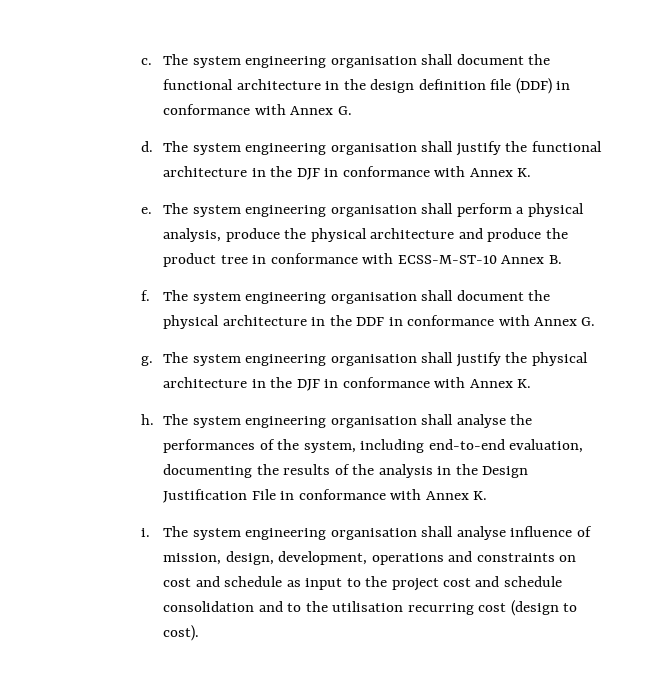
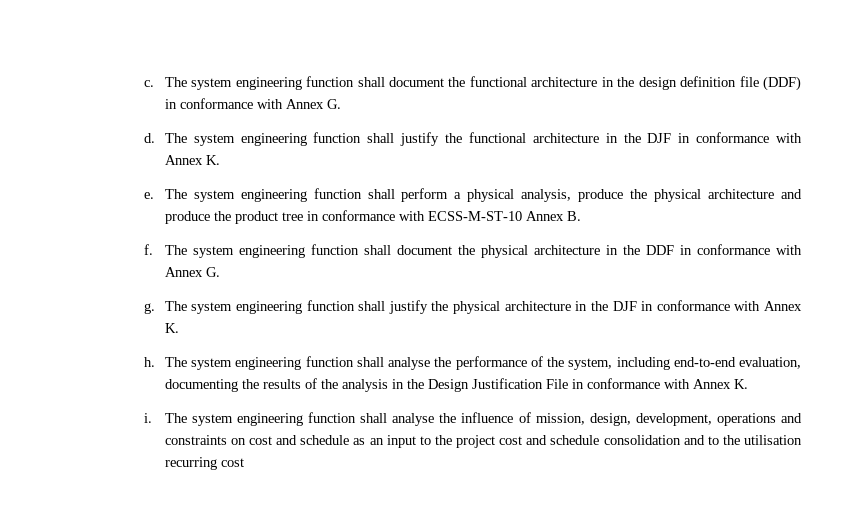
[330,56,417,68] organisation -> [306,76,355,87] function
[330,143,417,155] organisation -> [313,132,362,143] function
[330,205,417,217] organisation -> [313,188,362,199] function
[330,292,417,304] organisation -> [310,244,359,255] function
[330,354,417,366] organisation -> [306,300,355,311] function
[330,414,533,428] [163,439,256,453] organisation shall analyse the performances -> [305,356,527,370] function shall analyse the performance
[330,526,506,540] organisation shall analyse -> [308,412,457,426] function shall analyse the
(301, 583) none -> [369,438,384,445] an
[510,600,577,616] [163,625,200,641] (design to cost). -> (244, 462) none

